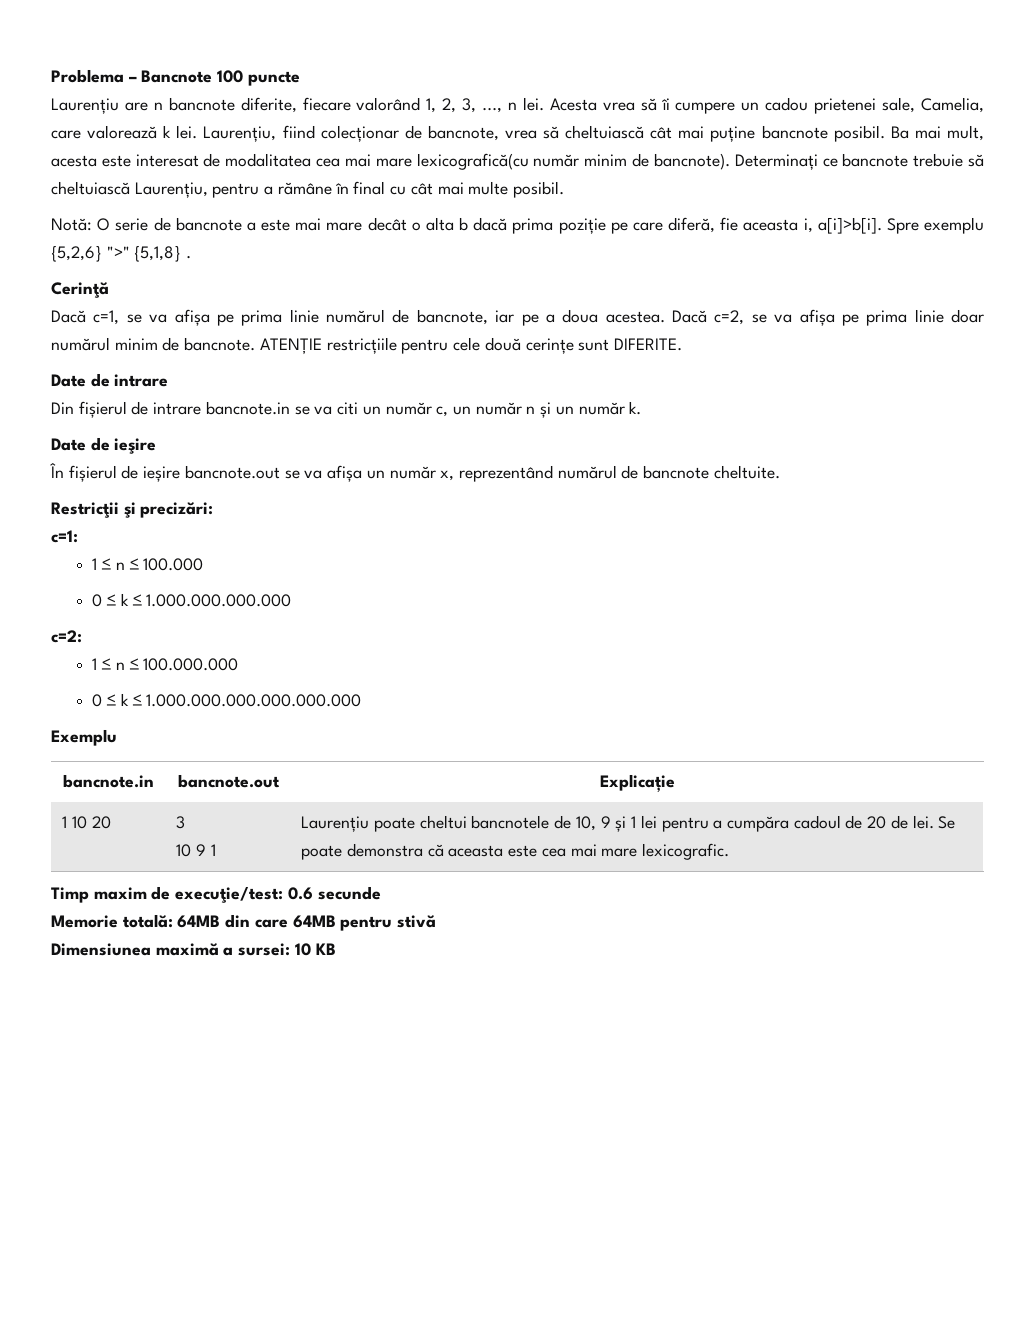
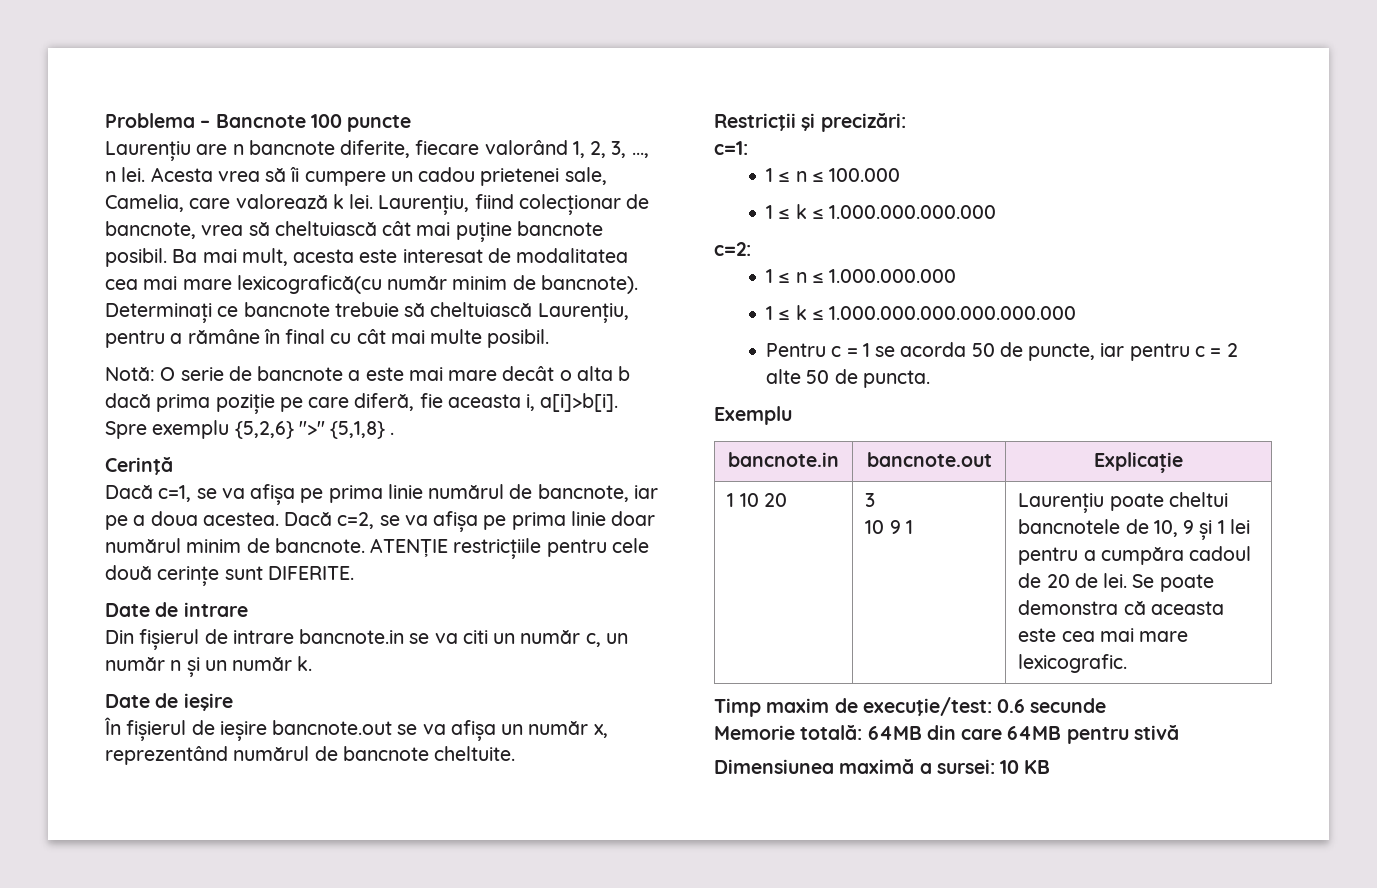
[92,594,103,607] 0 -> [766,205,774,219] 1
[143,658,239,671] [92,694,103,707] 100.000.000 // 0 -> [829,269,957,283] [766,306,774,320] 1.000.000.000 // 1
(362, 700) none -> [766,342,1238,361] [766,369,930,388] // Pentru c = 1 se acorda 50 de puncte, iar pentru c = 2 alte 50 de puncta.

